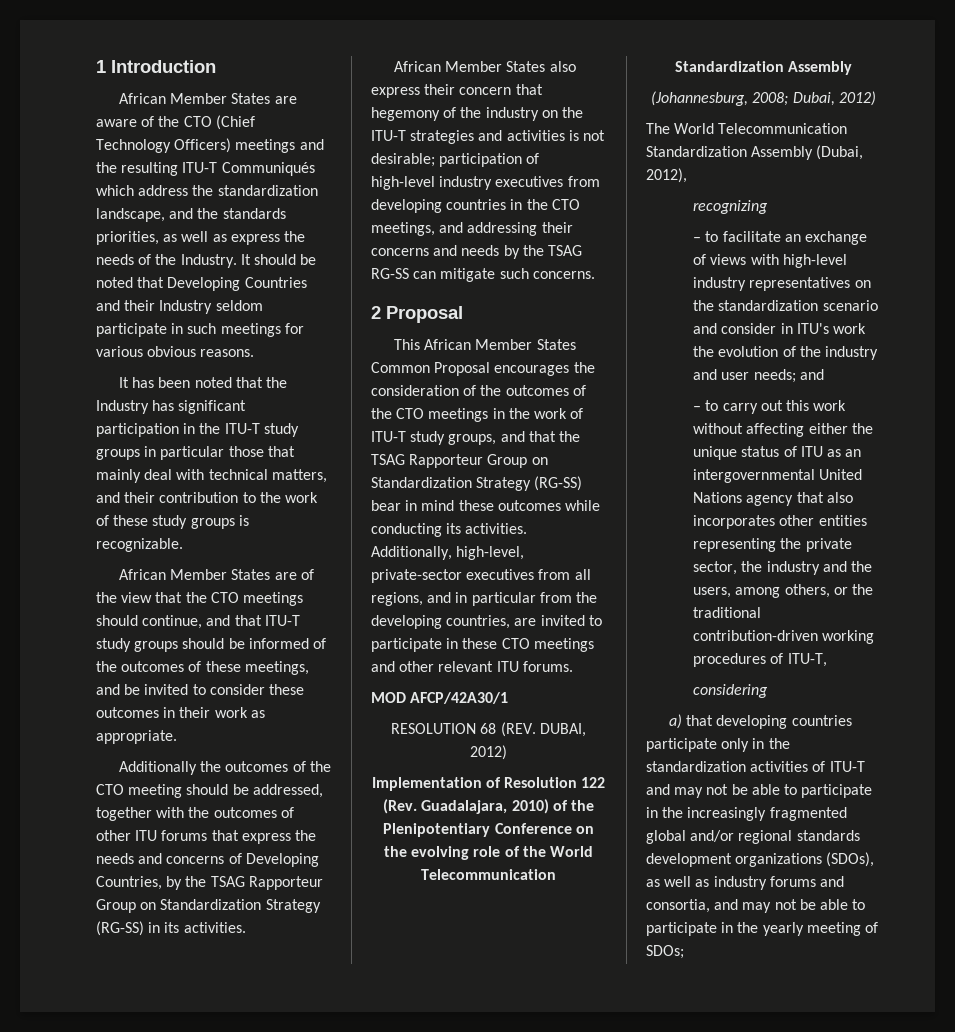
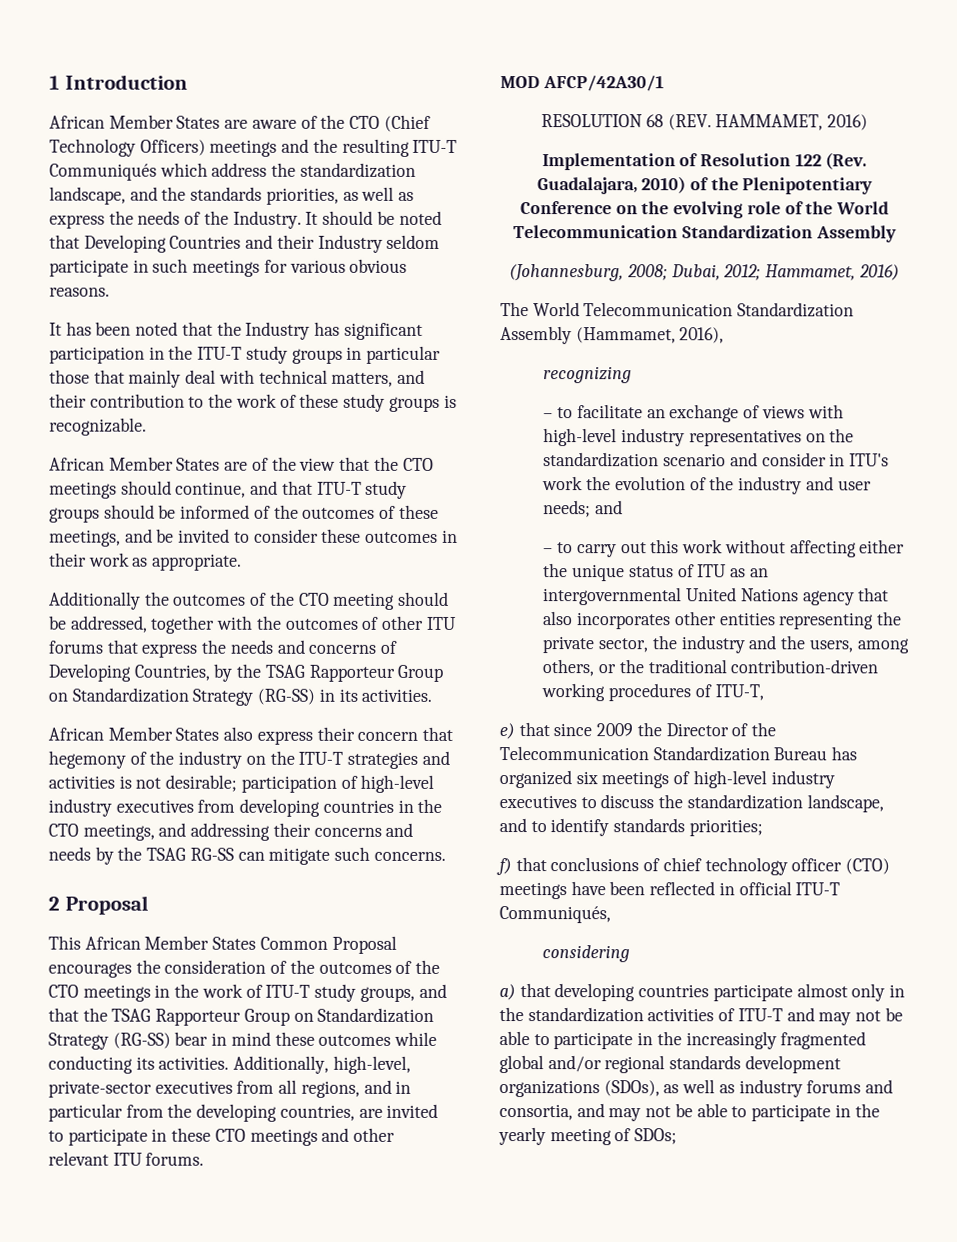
[539,723,586,737] [470,745,507,760] DUBAI, 2012) -> [715,114,868,131] HAMMAMET, 2016)
[838,91,876,106] 2012) -> [723,264,900,281] 2012; Hammamet, 2016)
[816,145,864,160] [646,168,687,183] (Dubai, 2012), -> [575,327,725,344] (Hammamet, 2016),
(827, 660) none -> [499,722,777,740] [499,746,858,762] [499,770,835,789] [499,794,884,813] [499,818,763,837] [496,857,891,876] [499,881,841,900] [499,906,611,924] // e) that since 2009 the Director of the Telecommunication Standardization Bureau has organized six meetings of high-level industry executives to discuss the standardization landscape, and to identify standards priorities; // f) that conclusions of chief technology officer (CTO) meetings have been reflected in official ITU-T Communiqués,
(717, 745) none -> [796,983,848,998] almost

